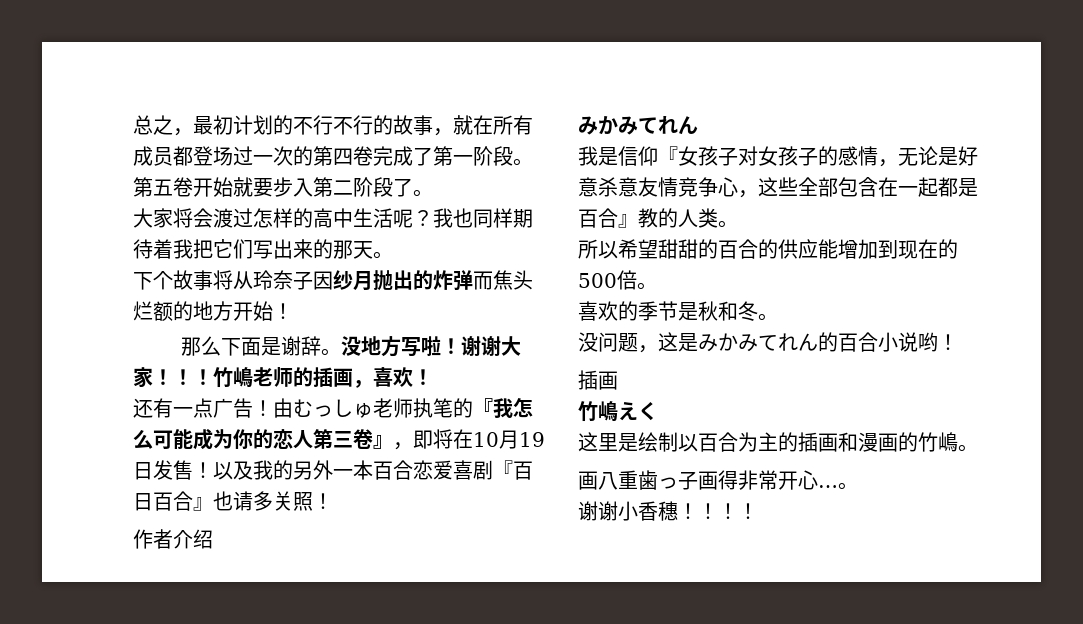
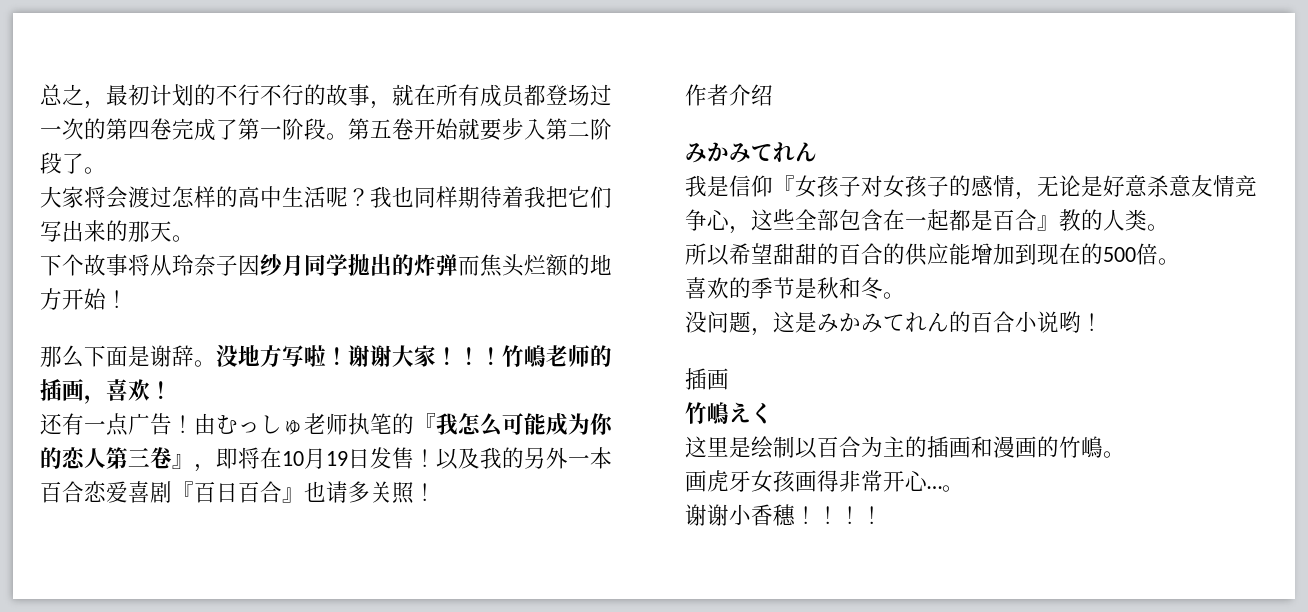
(373, 281) none -> [304,254,348,276] 同学
[598,470,698,490] 八重歯っ子 -> [707,470,795,493] 虎牙女孩

